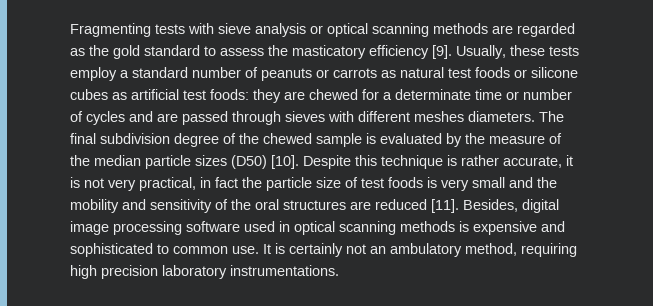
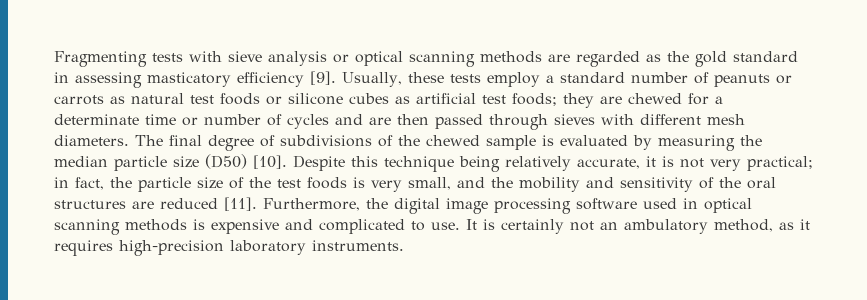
[204,45,288,56] to assess the -> [54,72,142,88] in assessing
[210,89,249,100] foods: -> [512,93,557,106] foods;
(178, 117) none -> [397,114,429,125] then
[414,111,464,122] meshes -> [707,114,745,125] mesh
[100,133,170,144] subdivision -> (202, 140) none
(236, 138) none -> [280,135,393,147] subdivisions of
[465,133,562,144] the measure of -> [658,135,735,151] measuring
[195,155,227,166] sizes -> [173,156,199,168] size
[447,155,499,166] is rather -> [459,156,571,172] being relatively
[139,177,238,191] practical, in fact -> [747,156,813,171] [54,177,104,190] practical; in fact,
(358, 182) none -> [249,177,271,188] the
[472,177,505,188] small -> [408,177,451,190] small,
[463,199,518,212] Besides, -> [263,198,388,211] Furthermore, the
[70,243,228,257] sophisticated to common -> [319,219,425,234] complicated to
[521,243,577,257] [70,265,339,279] requiring high precision laboratory instrumentations. -> [779,219,810,230] [54,240,404,256] as it requires high-precision laboratory instruments.

